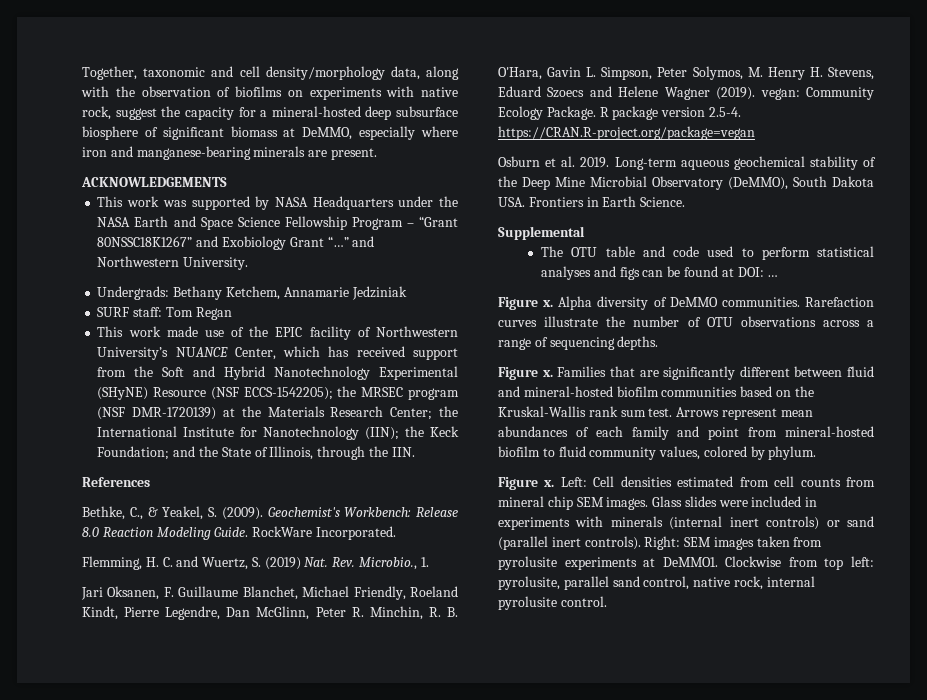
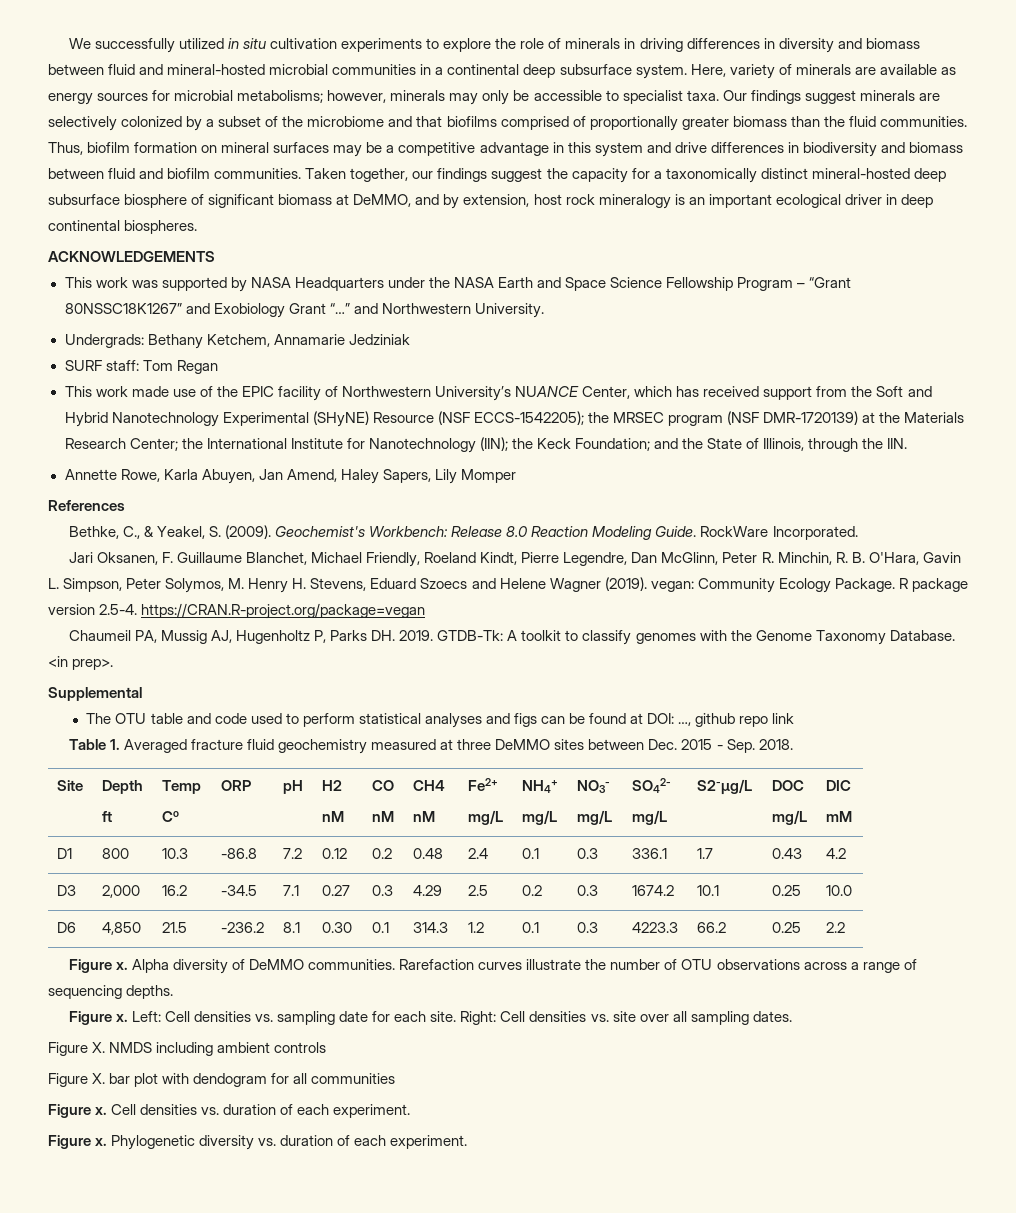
[82,66,459,80] [81,86,458,100] [82,106,111,120] Together, taxonomic and cell density/morphology data, along with the observation of biofilms on experiments with native rock, -> [68,38,920,53] [48,64,956,79] [48,90,940,105] [48,116,967,131] [48,142,963,157] [48,168,488,182] We successfully utilized in situ cultivation experiments to explore the role of minerals in driving differences in diversity and biomass between fluid and mineral-hosted microbial communities in a continental deep subsurface system. Here, variety of minerals are available as energy sources for microbial metabolisms; however, minerals may only be accessible to specialist taxa. Our findings suggest minerals are selectively colonized by a subset of the microbiome and that biofilms comprised of proportionally greater biomass than the fluid communities. Thus, biofilm formation on mineral surfaces may be a competitive advantage in this system and drive differences in biodiversity and biomass between fluid and biofilm communities. Taken together, our findings
(268, 113) none -> [665,168,808,183] taxonomically distinct
[359,126,458,140] [82,146,377,160] especially where iron and manganese-bearing minerals are present. -> [415,194,933,209] [48,220,198,234] and by extension, host rock mineralogy is an important ecological driver in deep continental biospheres.
(415, 452) none -> [64,469,516,484] // Annette Rowe, Karla Abuyen, Jan Amend, Haley Sapers, Lily Momper
[82,556,429,570] // Flemming, H. C. and Wuertz, S. (2019) Nat. Rev. Microbio., 1. -> (858, 533) none
[498,156,876,170] [498,176,874,190] [498,196,686,207] Osburn et al. 2019. Long-term aqueous geochemical stability of the Deep Mine Microbial Observatory (DeMMO), South Dakota USA. Frontiers in Earth Science. -> [68,630,955,645] [48,656,114,670] Chaumeil PA, Mussig AJ, Hugenholtz P, Parks DH. 2019. GTDB-Tk: A toolkit to classify genomes with the Genome Taxonomy Database. <in prep>.
[767,275,779,277] … -> [678,713,795,727] [68,739,793,754] [57,780,84,791] [102,780,144,794] [102,811,113,822] [162,780,202,794] [162,811,180,822] [221,780,252,791] [283,780,304,794] [322,780,343,791] [322,811,345,822] [372,780,395,791] [372,811,395,822] [413,780,446,791] [413,811,436,822] [468,778,499,791] [468,810,504,825] [522,780,559,793] [522,810,558,825] [577,780,611,793] [577,810,613,825] [632,778,672,793] [632,810,668,825] [697,779,753,795] [772,780,805,791] [772,810,808,825] [826,780,852,791] [826,811,853,822] [57,848,73,859] [102,848,130,859] [162,848,189,859] [221,848,258,859] [283,848,303,859] [322,848,348,859] [372,848,393,859] [413,848,444,859] [468,848,489,859] [522,848,540,859] [577,848,599,859] [632,848,668,859] [697,848,714,859] [772,848,803,859] [826,848,847,859] [57,885,77,896] [102,885,141,898] [162,885,188,896] [221,885,258,896] [283,885,300,896] [322,885,351,896] [372,885,394,896] [413,885,443,896] [468,885,489,896] [522,885,543,896] [577,885,599,896] [632,885,675,896] [697,885,720,896] [772,885,802,896] [826,885,853,896] [57,922,77,933] [102,922,142,935] [162,922,188,933] [221,922,265,933] [283,922,301,933] [322,922,353,933] [372,922,390,933] [413,922,449,933] [468,922,485,933] [522,922,540,933] [577,922,599,933] [632,922,679,933] [697,922,727,933] [772,922,802,933] [826,922,846,933] …, github repo link // Table 1. Averaged fracture fluid geochemistry measured at three DeMMO sites between Dec. 2015 - Sep. 2018. // Site | Depth // ft | Temp // Co | ORP | pH | H2 // nM | CO // nM | CH4 // nM | Fe2+ // mg/L | NH4+ // mg/L | NO3- // mg/L | SO42- // mg/L | S2-μg/L | DOC // mg/L | DIC // mM // D1 | 800 | 10.3 | -86.8 | 7.2 | 0.12 | 0.2 | 0.48 | 2.4 | 0.1 | 0.3 | 336.1 | 1.7 | 0.43 | 4.2 // D3 | 2,000 | 16.2 | -34.5 | 7.1 | 0.27 | 0.3 | 4.29 | 2.5 | 0.2 | 0.3 | 1674.2 | 10.1 | 0.25 | 10.0 // D6 | 4,850 | 21.5 | -236.2 | 8.1 | 0.30 | 0.1 | 314.3 | 1.2 | 0.1 | 0.3 | 4223.3 | 66.2 | 0.25 | 2.2
[557,366,874,380] [498,386,814,397] [498,406,813,420] [498,426,874,440] [498,446,817,460] [498,476,875,490] [498,496,818,510] [498,516,874,530] [498,536,823,550] [498,556,874,570] [498,576,815,590] [498,596,607,610] Families that are significantly different between fluid and mineral-hosted biofilm communities based on the Kruskal-Wallis rank sum test. Arrows represent mean abundances of each family and point from mineral-hosted biofilm to fluid community values, colored by phylum. // Figure x. Left: Cell densities estimated from cell counts from mineral chip SEM images. Glass slides were included in experiments with minerals (internal inert controls) or sand (parallel inert controls). Right: SEM images taken from pyrolusite experiments at DeMMO1. Clockwise from top left: pyrolusite, parallel sand control, native rock, internal pyrolusite control. -> [131,1011,792,1025] [48,1042,327,1056] [48,1073,396,1087] [48,1104,411,1118] [48,1135,468,1150] Left: Cell densities vs. sampling date for each site. Right: Cell densities vs. site over all sampling dates. // Figure X. NMDS including ambient controls // Figure X. bar plot with dendogram for all communities // Figure x. Cell densities vs. duration of each experiment. // Figure x. Phylogenetic diversity vs. duration of each experiment.

